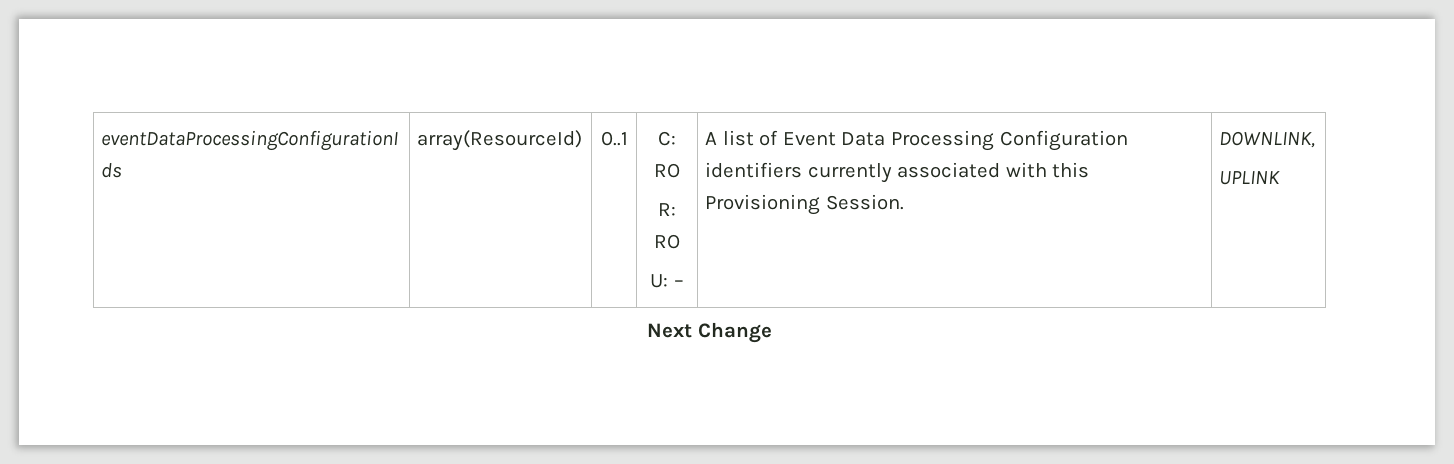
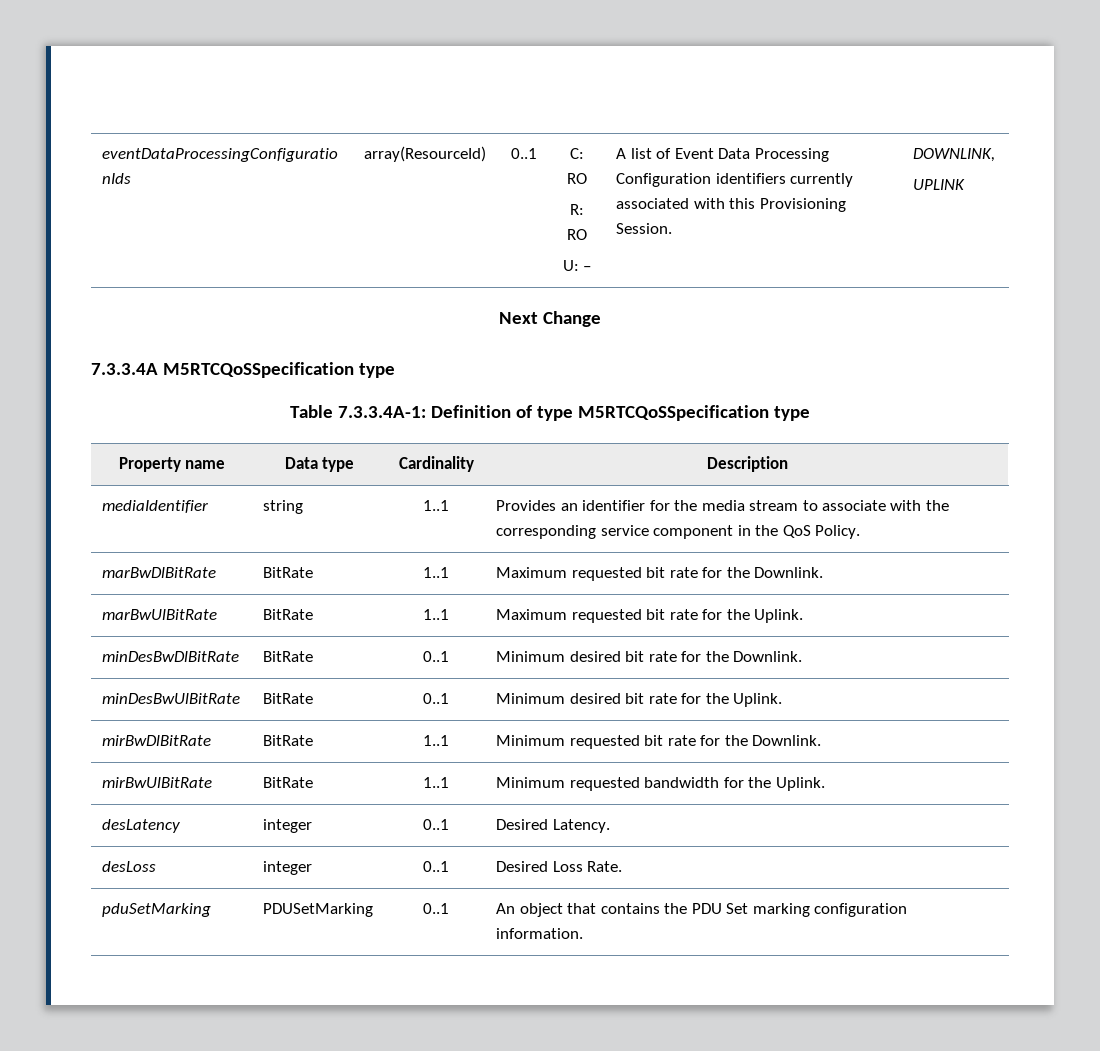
(772, 332) none -> [91,362,395,378] [290,405,810,421] [118,457,226,472] [284,457,355,472] [398,456,474,472] [706,456,788,472] [102,500,209,513] [263,500,304,514] [423,500,449,511] [496,500,949,511] [496,525,861,539] [102,567,217,578] [263,567,314,578] [423,567,449,578] [496,567,824,581] [102,609,218,620] [263,609,314,620] [423,609,449,620] [496,609,804,623] [102,651,240,662] [263,651,314,662] [423,651,449,662] [496,651,803,662] [102,693,241,704] [263,693,314,704] [423,693,449,704] [496,693,783,707] [102,735,212,746] [263,735,314,746] [423,735,449,746] [496,735,822,749] [102,777,213,788] [263,777,314,788] [423,777,449,788] [496,777,825,791] [102,819,181,833] [263,819,313,833] [423,819,449,830] [496,819,610,833] [102,861,157,872] [263,861,313,875] [423,861,449,872] [496,861,623,872] [102,903,212,917] [263,903,374,917] [423,903,449,914] [496,903,907,917] [496,928,584,939] // 7.3.3.4A M5RTCQoSSpecification type // Table 7.3.3.4A-1: Definition of type M5RTCQoSSpecification type // Property name | Data type | Cardinality | Description // mediaIdentifier | string | 1..1 | Provides an identifier for the media stream to associate with the corresponding service component in the QoS Policy. // marBwDlBitRate | BitRate | 1..1 | Maximum requested bit rate for the Downlink. // marBwUlBitRate | BitRate | 1..1 | Maximum requested bit rate for the Uplink. // minDesBwDlBitRate | BitRate | 0..1 | Minimum desired bit rate for the Downlink. // minDesBwUlBitRate | BitRate | 0..1 | Minimum desired bit rate for the Uplink. // mirBwDlBitRate | BitRate | 1..1 | Minimum requested bit rate for the Downlink. // mirBwUlBitRate | BitRate | 1..1 | Minimum requested bandwidth for the Uplink. // desLatency | integer | 0..1 | Desired Latency. // desLoss | integer | 0..1 | Desired Loss Rate. // pduSetMarking | PDUSetMarking | 0..1 | An object that contains the PDU Set marking configuration information.

